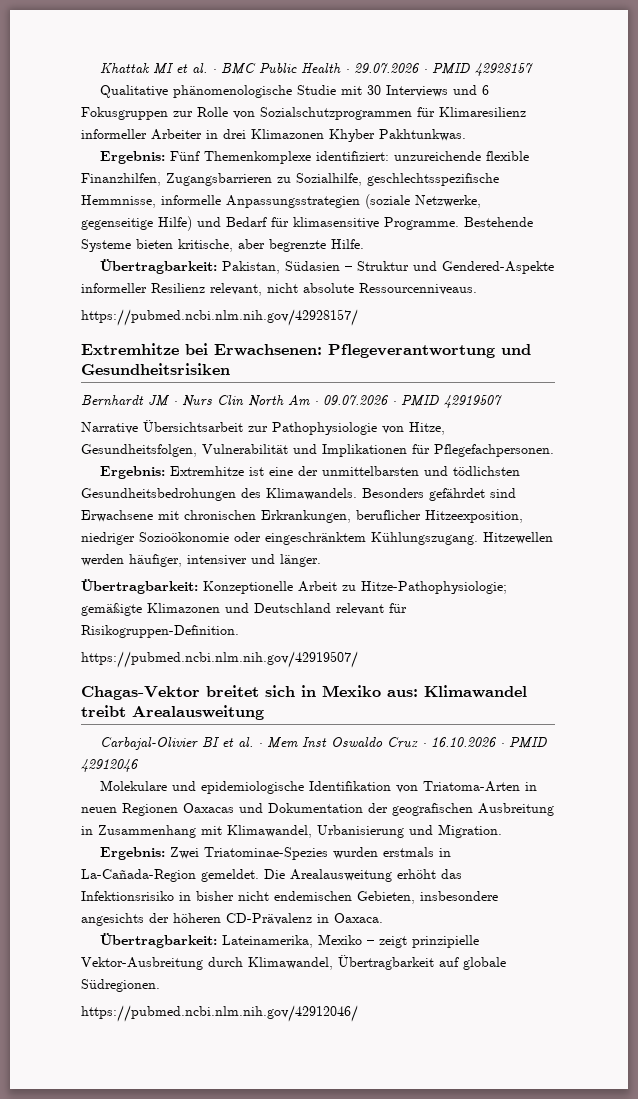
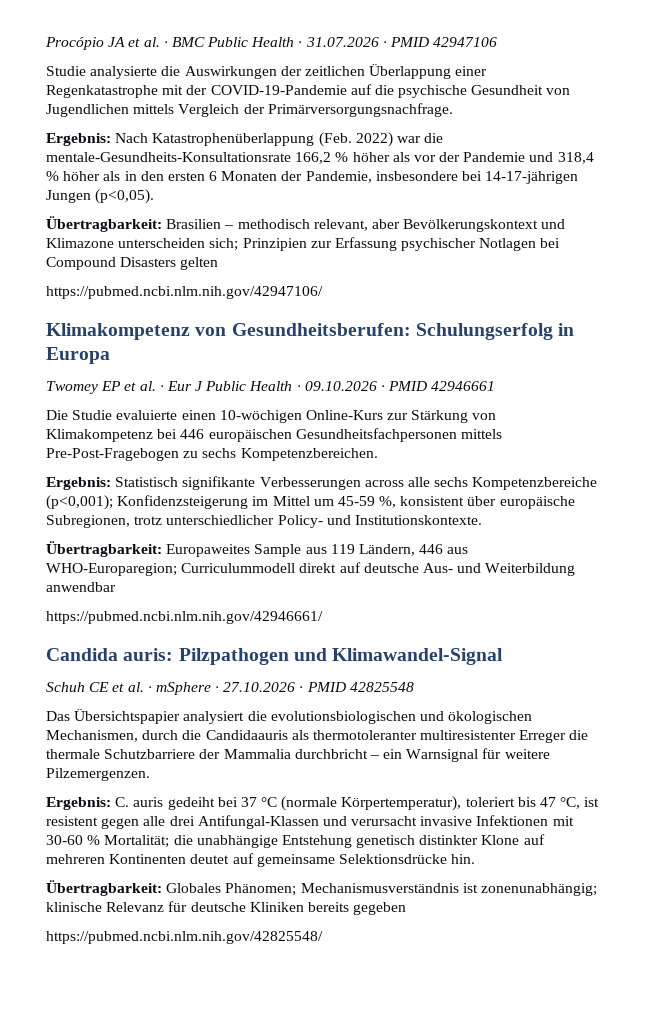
[100,63,175,75] Khattak MI -> [45,37,126,50] Procópio JA
[354,63,534,76] [100,85,490,98] [81,107,526,120] [81,129,466,142] [100,151,530,164] [81,173,499,186] [81,194,481,209] [81,216,533,231] [81,239,364,252] [100,259,555,274] [81,283,477,296] [81,309,358,326] [81,343,531,358] [81,363,230,375] [81,395,502,408] [81,420,445,435] [81,444,554,457] [100,466,521,479] [81,488,516,501] [81,510,523,523] [81,532,553,545] [81,554,321,567] [81,579,507,594] [81,603,407,616] [81,625,239,638] [81,651,358,668] [81,685,527,700] [81,705,264,720] [100,737,548,750] [81,759,138,772] [100,780,538,794] [81,803,554,816] [81,824,502,838] [100,847,452,860] [81,869,462,882] [81,891,498,904] [81,913,383,926] [100,933,480,948] [81,955,506,970] [81,979,160,992] [81,1005,358,1022] 29.07.2026 · PMID 42928157 // Qualitative phänomenologische Studie mit 30 Interviews und 6 Fokusgruppen zur Rolle von Sozialschutzprogrammen für Klimaresilienz informeller Arbeiter in drei Klimazonen Khyber Pakhtunkwas. // Ergebnis: Fünf Themenkomplexe identifiziert: unzureichende flexible Finanzhilfen, Zugangsbarrieren zu Sozialhilfe, geschlechtsspezifische Hemmnisse, informelle Anpassungsstrategien (soziale Netzwerke, gegenseitige Hilfe) und Bedarf für klimasensitive Programme. Bestehende Systeme bieten kritische, aber begrenzte Hilfe. // Übertragbarkeit: Pakistan, Südasien – Struktur und Gendered-Aspekte informeller Resilienz relevant, nicht absolute Ressourcenniveaus. // https://pubmed.ncbi.nlm.nih.gov/42928157/ // Extremhitze bei Erwachsenen: Pflegeverantwortung und Gesundheitsrisiken // Bernhardt JM · Nurs Clin North Am · 09.07.2026 · PMID 42919507 // Narrative Übersichtsarbeit zur Pathophysiologie von Hitze, Gesundheitsfolgen, Vulnerabilität und Implikationen für Pflegefachpersonen. // Ergebnis: Extremhitze ist eine der unmittelbarsten und tödlichsten Gesundheitsbedrohungen des Klimawandels. Besonders gefährdet sind Erwachsene mit chronischen Erkrankungen, beruflicher Hitzeexposition, niedriger Sozioökonomie oder eingeschränktem Kühlungszugang. Hitzewellen werden häufiger, intensiver und länger. // Übertragbarkeit: Konzeptionelle Arbeit zu Hitze-Pathophysiologie; gemäßigte Klimazonen und Deutschland relevant für Risikogruppen-Definition. // https://pubmed.ncbi.nlm.nih.gov/42919507/ // Chagas-Vektor breitet sich in Mexiko aus: Klimawandel treibt Arealausweitung // Carbajal-Olivier BI et al. · Mem Inst Oswaldo Cruz · 16.10.2026 · PMID 42912046 // Molekulare und epidemiologische Identifikation von Triatoma-Arten in neuen Regionen Oaxacas und Dokumentation der geografischen Ausbreitung in Zusammenhang mit Klimawandel, Urbanisierung und Migration. // Ergebnis: Zwei Triatominae-Spezies wurden erstmals in La-Cañada-Region gemeldet. Die Arealausweitung erhöht das Infektionsrisiko in bisher nicht endemischen Gebieten, insbesondere angesichts der höheren CD-Prävalenz in Oaxaca. // Übertragbarkeit: Lateinamerika, Mexiko – zeigt prinzipielle Vektor-Ausbreitung durch Klimawandel, Übertragbarkeit auf globale Südregionen. // https://pubmed.ncbi.nlm.nih.gov/42912046/ -> [305,37,498,47] [46,64,488,79] [46,84,571,98] [46,103,453,117] [46,132,444,147] [46,152,594,164] [46,171,579,184] [46,189,155,204] [46,216,566,232] [46,237,561,251] [46,257,219,270] [46,286,323,299] [46,323,575,340] [46,347,110,364] [46,381,496,394] [46,410,497,423] [46,428,502,442] [46,448,378,461] [46,476,598,490] [46,495,575,510] [46,515,482,528] [46,541,469,557] [46,562,576,576] [46,582,116,592] [46,611,323,624] [46,648,504,665] [46,682,414,695] [46,709,533,724] [46,730,589,743] [46,748,550,762] [46,768,150,781] [46,796,600,811] [46,815,574,829] [46,834,545,848] [46,853,476,867] [46,880,597,896] [46,901,407,915] [46,931,323,944] 31.07.2026 · PMID 42947106 // Studie analysierte die Auswirkungen der zeitlichen Überlappung einer Regenkatastrophe mit der COVID-19-Pandemie auf die psychische Gesundheit von Jugendlichen mittels Vergleich der Primärversorgungsnachfrage. // Ergebnis: Nach Katastrophenüberlappung (Feb. 2022) war die mentale-Gesundheits-Konsultationsrate 166,2 % höher als vor der Pandemie und 318,4 % höher als in den ersten 6 Monaten der Pandemie, insbesondere bei 14-17-jährigen Jungen (p<0,05). // Übertragbarkeit: Brasilien – methodisch relevant, aber Bevölkerungskontext und Klimazone unterscheiden sich; Prinzipien zur Erfassung psychischer Notlagen bei Compound Disasters gelten // https://pubmed.ncbi.nlm.nih.gov/42947106/ // Klimakompetenz von Gesundheitsberufen: Schulungserfolg in Europa // Twomey EP et al. · Eur J Public Health · 09.10.2026 · PMID 42946661 // Die Studie evaluierte einen 10-wöchigen Online-Kurs zur Stärkung von Klimakompetenz bei 446 europäischen Gesundheitsfachpersonen mittels Pre-Post-Fragebogen zu sechs Kompetenzbereichen. // Ergebnis: Statistisch signifikante Verbesserungen across alle sechs Kompetenzbereiche (p<0,001); Konfidenzsteigerung im Mittel um 45-59 %, konsistent über europäische Subregionen, trotz unterschiedlicher Policy- und Institutionskontexte. // Übertragbarkeit: Europaweites Sample aus 119 Ländern, 446 aus WHO-Europaregion; Curriculummodell direkt auf deutsche Aus- und Weiterbildung anwendbar // https://pubmed.ncbi.nlm.nih.gov/42946661/ // Candida auris: Pilzpathogen und Klimawandel-Signal // Schuh CE et al. · mSphere · 27.10.2026 · PMID 42825548 // Das Übersichtspapier analysiert die evolutionsbiologischen und ökologischen Mechanismen, durch die Candidaauris als thermotoleranter multiresistenter Erreger die thermale Schutzbarriere der Mammalia durchbricht – ein Warnsignal für weitere Pilzemergenzen. // Ergebnis: C. auris gedeiht bei 37 °C (normale Körpertemperatur), toleriert bis 47 °C, ist resistent gegen alle drei Antifungal-Klassen und verursacht invasive Infektionen mit 30-60 % Mortalität; die unabhängige Entstehung genetisch distinkter Klone auf mehreren Kontinenten deutet auf gemeinsame Selektionsdrücke hin. // Übertragbarkeit: Globales Phänomen; Mechanismusverständnis ist zonenunabhängig; klinische Relevanz für deutsche Kliniken bereits gegeben // https://pubmed.ncbi.nlm.nih.gov/42825548/

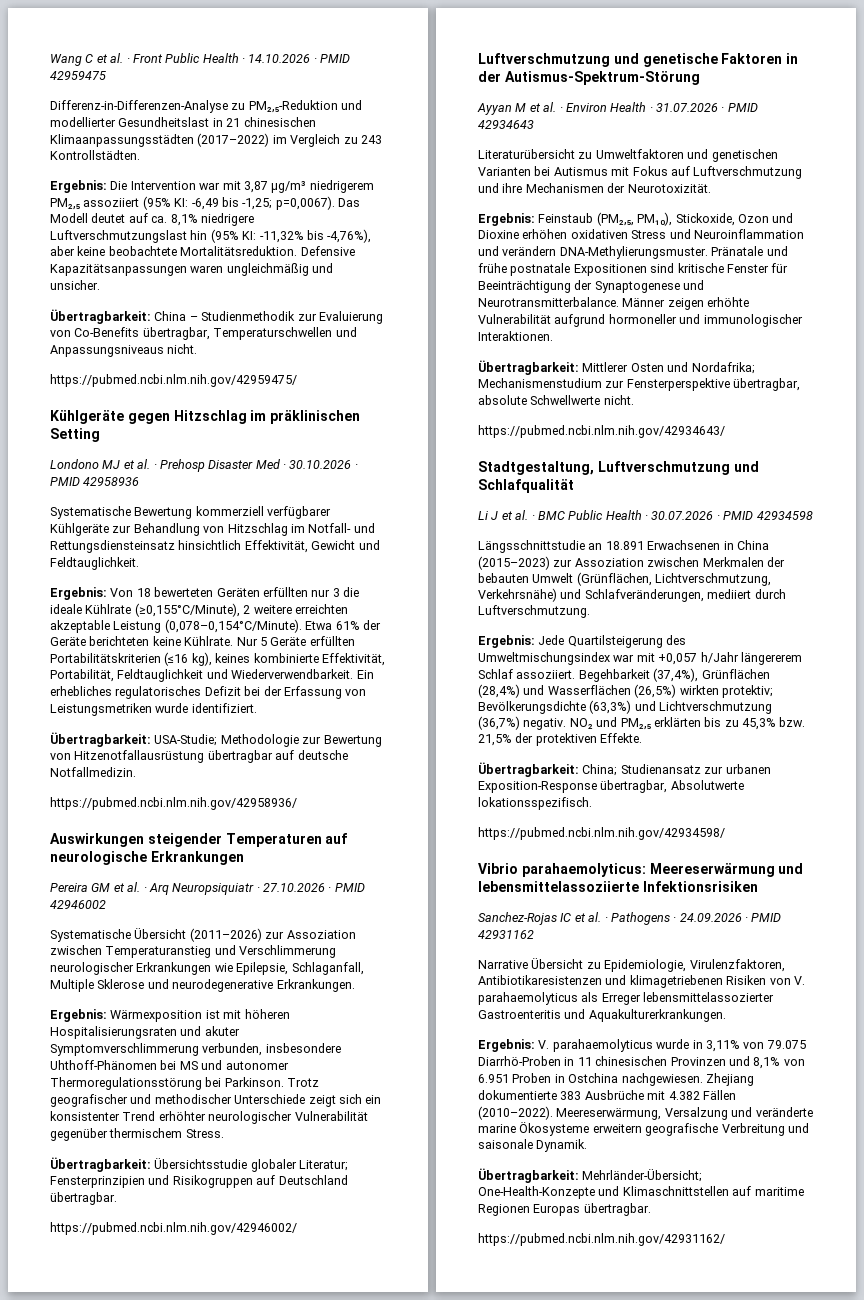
[45,37,126,50] Procópio JA -> [50,53,351,66] [50,71,106,80] [50,100,363,113] [50,117,316,127] [50,133,382,147] [50,150,140,160] [50,180,374,193] [50,196,360,210] [50,213,254,226] [50,229,372,243] [50,246,355,256] [50,263,334,276] [50,280,100,290] [50,309,383,324] [50,327,357,340] [50,344,198,357] [50,374,297,387] [50,410,361,424] [50,428,100,442] [50,459,358,472] [50,477,140,486] [50,506,332,519] [50,523,375,536] [50,540,380,553] [50,557,139,570] [50,587,359,600] [50,603,348,617] [50,619,381,633] [50,636,355,646] [50,652,385,666] [50,669,374,682] [50,686,367,699] [50,703,257,716] [50,732,382,747] [50,750,348,763] [50,767,136,777] [50,797,297,810] [50,833,348,847] [50,851,244,865] [50,882,365,895] [50,900,106,909] [50,928,356,942] [50,945,337,958] [50,962,364,975] [50,979,355,992] [50,1009,290,1022] [50,1026,240,1039] [50,1043,341,1056] [50,1060,289,1070] [50,1077,320,1090] [50,1094,382,1107] [50,1111,368,1124] [50,1128,224,1141] [50,1157,349,1172] [50,1175,348,1188] [50,1192,117,1205] [50,1222,297,1235] [478,53,799,67] [478,71,700,85] [477,102,758,115] [478,120,534,129] [478,149,778,162] [478,166,803,179] [478,183,711,193] [478,212,794,226] [478,229,804,239] [478,246,788,259] [478,263,789,276] [478,280,705,293] [478,297,750,310] [478,314,803,327] [478,331,553,341] [478,360,755,375] [478,378,801,391] [478,395,634,405] [478,425,725,438] [478,461,759,475] [478,479,574,493] [478,511,499,520] Wang C et al. · Front Public Health · 14.10.2026 · PMID 42959475 // Differenz-in-Differenzen-Analyse zu PM₂,₅-Reduktion und modellierter Gesundheitslast in 21 chinesischen Klimaanpassungsstädten (2017–2022) im Vergleich zu 243 Kontrollstädten. // Ergebnis: Die Intervention war mit 3,87 μg/m³ niedrigerem PM₂,₅ assoziiert (95% KI: -6,49 bis -1,25; p=0,0067). Das Modell deutet auf ca. 8,1% niedrigere Luftverschmutzungslast hin (95% KI: -11,32% bis -4,76%), aber keine beobachtete Mortalitätsreduktion. Defensive Kapazitätsanpassungen waren ungleichmäßig und unsicher. // Übertragbarkeit: China – Studienmethodik zur Evaluierung von Co-Benefits übertragbar, Temperaturschwellen und Anpassungsniveaus nicht. // https://pubmed.ncbi.nlm.nih.gov/42959475/ // Kühlgeräte gegen Hitzschlag im präklinischen Setting // Londono MJ et al. · Prehosp Disaster Med · 30.10.2026 · PMID 42958936 // Systematische Bewertung kommerziell verfügbarer Kühlgeräte zur Behandlung von Hitzschlag im Notfall- und Rettungsdiensteinsatz hinsichtlich Effektivität, Gewicht und Feldtauglichkeit. // Ergebnis: Von 18 bewerteten Geräten erfüllten nur 3 die ideale Kühlrate (≥0,155°C/Minute), 2 weitere erreichten akzeptable Leistung (0,078–0,154°C/Minute). Etwa 61% der Geräte berichteten keine Kühlrate. Nur 5 Geräte erfüllten Portabilitätskriterien (≤16 kg), keines kombinierte Effektivität, Portabilität, Feldtauglichkeit und Wiederverwendbarkeit. Ein erhebliches regulatorisches Defizit bei der Erfassung von Leistungsmetriken wurde identifiziert. // Übertragbarkeit: USA-Studie; Methodologie zur Bewertung von Hitzenotfallausrüstung übertragbar auf deutsche Notfallmedizin. // https://pubmed.ncbi.nlm.nih.gov/42958936/ // Auswirkungen steigender Temperaturen auf neurologische Erkrankungen // Pereira GM et al. · Arq Neuropsiquiatr · 27.10.2026 · PMID 42946002 // Systematische Übersicht (2011–2026) zur Assoziation zwischen Temperaturanstieg und Verschlimmerung neurologischer Erkrankungen wie Epilepsie, Schlaganfall, Multiple Sklerose und neurodegenerative Erkrankungen. // Ergebnis: Wärmexposition ist mit höheren Hospitalisierungsraten und akuter Symptomverschlimmerung verbunden, insbesondere Uhthoff-Phänomen bei MS und autonomer Thermoregulationsstörung bei Parkinson. Trotz geografischer und methodischer Unterschiede zeigt sich ein konsistenter Trend erhöhter neurologischer Vulnerabilität gegenüber thermischem Stress. // Übertragbarkeit: Übersichtsstudie globaler Literatur; Fensterprinzipien und Risikogruppen auf Deutschland übertragbar. // https://pubmed.ncbi.nlm.nih.gov/42946002/ // Luftverschmutzung und genetische Faktoren in der Autismus-Spektrum-Störung // Ayyan M et al. · Environ Health · 31.07.2026 · PMID 42934643 // Literaturübersicht zu Umweltfaktoren und genetischen Varianten bei Autismus mit Fokus auf Luftverschmutzung und ihre Mechanismen der Neurotoxizität. // Ergebnis: Feinstaub (PM₂,₅, PM₁₀), Stickoxide, Ozon und Dioxine erhöhen oxidativen Stress und Neuroinflammation und verändern DNA-Methylierungsmuster. Pränatale und frühe postnatale Expositionen sind kritische Fenster für Beeinträchtigung der Synaptogenese und Neurotransmitterbalance. Männer zeigen erhöhte Vulnerabilität aufgrund hormoneller und immunologischer Interaktionen. // Übertragbarkeit: Mittlerer Osten und Nordafrika; Mechanismenstudium zur Fensterperspektive übertragbar, absolute Schwellwerte nicht. // https://pubmed.ncbi.nlm.nih.gov/42934643/ // Stadtgestaltung, Luftverschmutzung und Schlafqualität // Li J
[305,37,498,47] [46,64,488,79] [46,84,571,98] [46,103,453,117] [46,132,444,147] [46,152,594,164] [46,171,579,184] [46,189,155,204] [46,216,566,232] [46,237,561,251] [46,257,219,270] [46,286,323,299] [46,323,575,340] [46,347,110,364] [46,381,496,394] [46,410,497,423] [46,428,502,442] [46,448,378,461] [46,476,598,490] [46,495,575,510] [46,515,482,528] [46,541,469,557] [46,562,576,576] [46,582,116,592] [46,611,323,624] [46,648,504,665] [46,682,414,695] [46,709,533,724] [46,730,589,743] [46,748,550,762] [46,768,150,781] [46,796,600,811] [46,815,574,829] [46,834,545,848] [46,853,476,867] [46,880,597,896] [46,901,407,915] [46,931,323,944] 31.07.2026 · PMID 42947106 // Studie analysierte die Auswirkungen der zeitlichen Überlappung einer Regenkatastrophe mit der COVID-19-Pandemie auf die psychische Gesundheit von Jugendlichen mittels Vergleich der Primärversorgungsnachfrage. // Ergebnis: Nach Katastrophenüberlappung (Feb. 2022) war die mentale-Gesundheits-Konsultationsrate 166,2 % höher als vor der Pandemie und 318,4 % höher als in den ersten 6 Monaten der Pandemie, insbesondere bei 14-17-jährigen Jungen (p<0,05). // Übertragbarkeit: Brasilien – methodisch relevant, aber Bevölkerungskontext und Klimazone unterscheiden sich; Prinzipien zur Erfassung psychischer Notlagen bei Compound Disasters gelten // https://pubmed.ncbi.nlm.nih.gov/42947106/ // Klimakompetenz von Gesundheitsberufen: Schulungserfolg in Europa // Twomey EP et al. · Eur J Public Health · 09.10.2026 · PMID 42946661 // Die Studie evaluierte einen 10-wöchigen Online-Kurs zur Stärkung von Klimakompetenz bei 446 europäischen Gesundheitsfachpersonen mittels Pre-Post-Fragebogen zu sechs Kompetenzbereichen. // Ergebnis: Statistisch signifikante Verbesserungen across alle sechs Kompetenzbereiche (p<0,001); Konfidenzsteigerung im Mittel um 45-59 %, konsistent über europäische Subregionen, trotz unterschiedlicher Policy- und Institutionskontexte. // Übertragbarkeit: Europaweites Sample aus 119 Ländern, 446 aus WHO-Europaregion; Curriculummodell direkt auf deutsche Aus- und Weiterbildung anwendbar // https://pubmed.ncbi.nlm.nih.gov/42946661/ // Candida auris: Pilzpathogen und Klimawandel-Signal // Schuh CE et al. · mSphere · 27.10.2026 · PMID 42825548 // Das Übersichtspapier analysiert die evolutionsbiologischen und ökologischen Mechanismen, durch die Candidaauris als thermotoleranter multiresistenter Erreger die thermale Schutzbarriere der Mammalia durchbricht – ein Warnsignal für weitere Pilzemergenzen. // Ergebnis: C. auris gedeiht bei 37 °C (normale Körpertemperatur), toleriert bis 47 °C, ist resistent gegen alle drei Antifungal-Klassen und verursacht invasive Infektionen mit 30-60 % Mortalität; die unabhängige Entstehung genetisch distinkter Klone auf mehreren Kontinenten deutet auf gemeinsame Selektionsdrücke hin. // Übertragbarkeit: Globales Phänomen; Mechanismusverständnis ist zonenunabhängig; klinische Relevanz für deutsche Kliniken bereits gegeben // https://pubmed.ncbi.nlm.nih.gov/42825548/ -> [651,511,813,520] [478,540,769,553] [478,556,785,570] [478,572,772,586] [478,588,786,602] [478,605,590,618] [478,635,687,648] [478,652,802,665] [478,668,770,682] [478,684,773,698] [478,700,773,714] [478,716,806,730] [478,733,643,746] [478,762,771,777] [478,780,744,793] [478,797,592,810] [478,827,725,840] [478,863,804,877] [478,881,758,892] [478,912,782,925] [478,930,534,939] [478,958,785,972] [478,975,805,988] [478,992,775,1005] [478,1009,726,1022] [478,1039,806,1052] [478,1056,805,1069] [478,1073,754,1086] [478,1090,736,1100] [478,1106,813,1120] [478,1122,809,1136] [478,1139,588,1152] [478,1168,703,1183] [478,1186,804,1199] [478,1203,651,1216] [478,1233,725,1246] 30.07.2026 · PMID 42934598 // Längsschnittstudie an 18.891 Erwachsenen in China (2015–2023) zur Assoziation zwischen Merkmalen der bebauten Umwelt (Grünflächen, Lichtverschmutzung, Verkehrsnähe) und Schlafveränderungen, mediiert durch Luftverschmutzung. // Ergebnis: Jede Quartilsteigerung des Umweltmischungsindex war mit +0,057 h/Jahr längererem Schlaf assoziiert. Begehbarkeit (37,4%), Grünflächen (28,4%) und Wasserflächen (26,5%) wirkten protektiv; Bevölkerungsdichte (63,3%) und Lichtverschmutzung (36,7%) negativ. NO₂ und PM₂,₅ erklärten bis zu 45,3% bzw. 21,5% der protektiven Effekte. // Übertragbarkeit: China; Studienansatz zur urbanen Exposition-Response übertragbar, Absolutwerte lokationsspezifisch. // https://pubmed.ncbi.nlm.nih.gov/42934598/ // Vibrio parahaemolyticus: Meereserwärmung und lebensmittelassoziierte Infektionsrisiken // Sanchez-Rojas IC et al. · Pathogens · 24.09.2026 · PMID 42931162 // Narrative Übersicht zu Epidemiologie, Virulenzfaktoren, Antibiotikaresistenzen und klimagetriebenen Risiken von V. parahaemolyticus als Erreger lebensmittelassozierter Gastroenteritis und Aquakulturerkrankungen. // Ergebnis: V. parahaemolyticus wurde in 3,11% von 79.075 Diarrhö-Proben in 11 chinesischen Provinzen und 8,1% von 6.951 Proben in Ostchina nachgewiesen. Zhejiang dokumentierte 383 Ausbrüche mit 4.382 Fällen (2010–2022). Meereserwärmung, Versalzung und veränderte marine Ökosysteme erweitern geografische Verbreitung und saisonale Dynamik. // Übertragbarkeit: Mehrländer-Übersicht; One-Health-Konzepte und Klimaschnittstellen auf maritime Regionen Europas übertragbar. // https://pubmed.ncbi.nlm.nih.gov/42931162/

